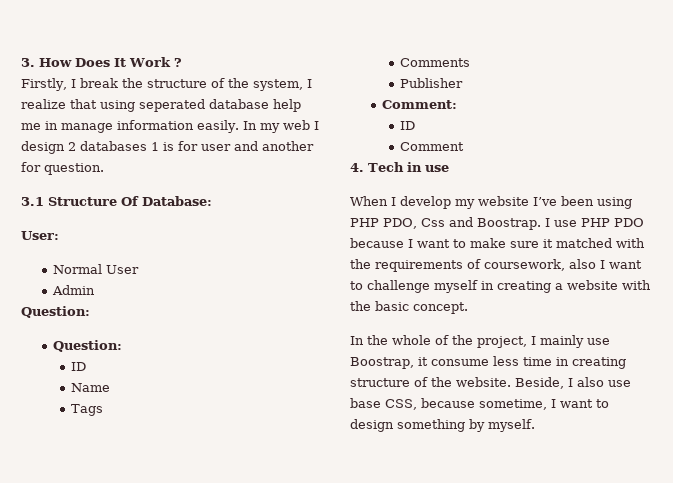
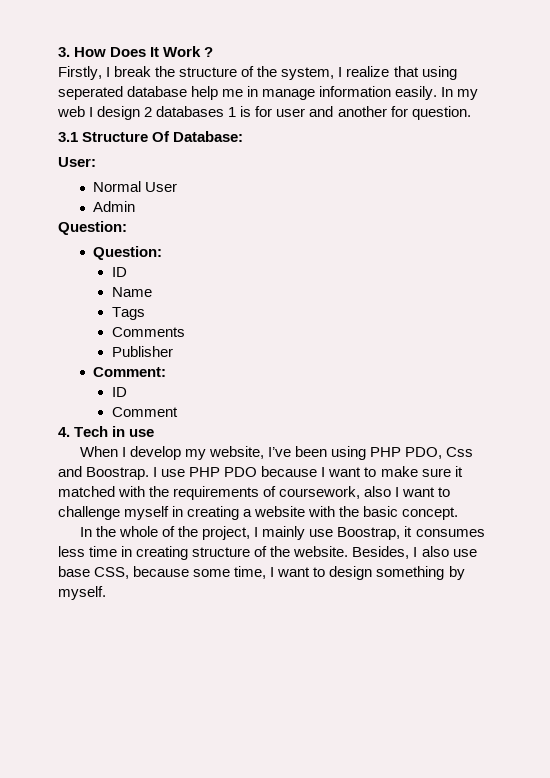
[478,196,529,206] website -> [209,446,265,459] website,
[431,359,489,366] consume -> [415,529,485,537] consumes
[515,377,564,389] Beside, -> [352,546,410,559] Besides,
[479,399,547,410] sometime, -> [193,566,267,579] some time,

